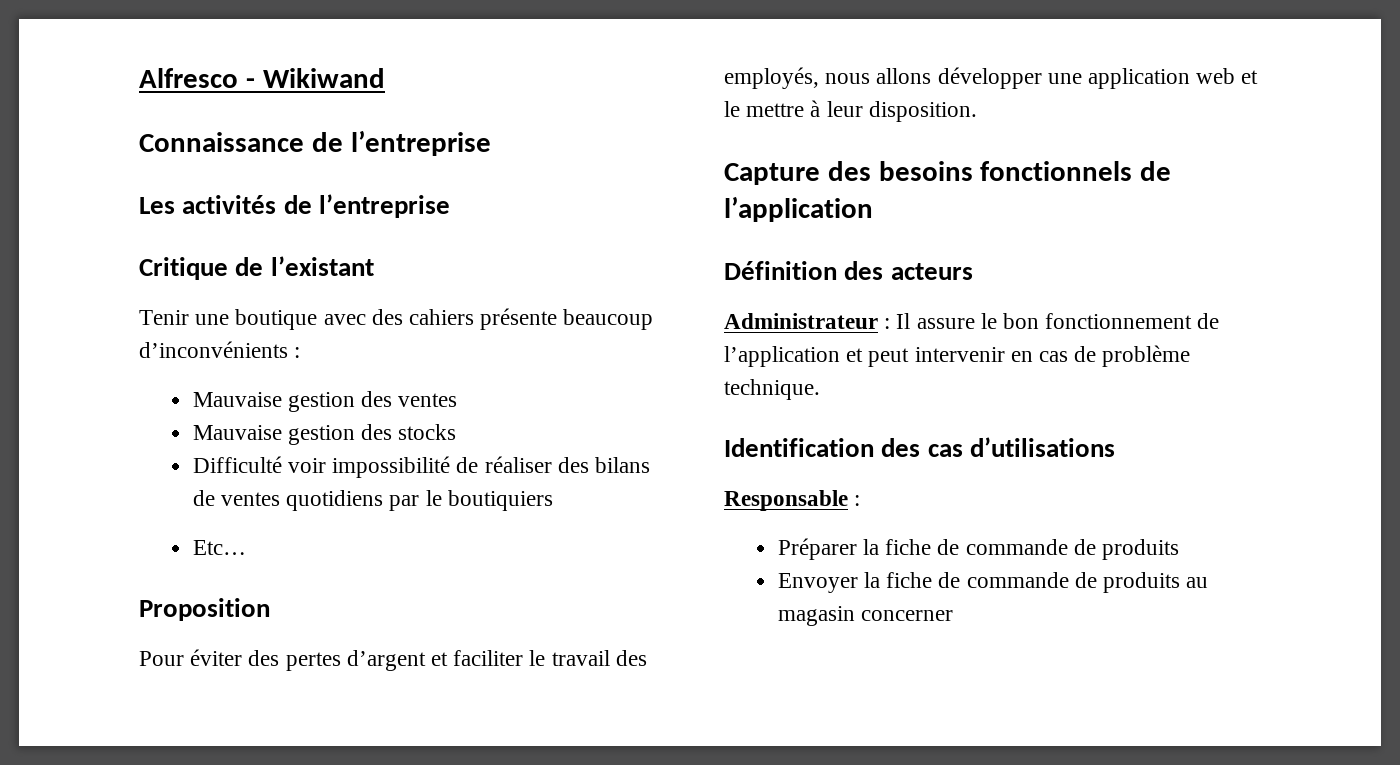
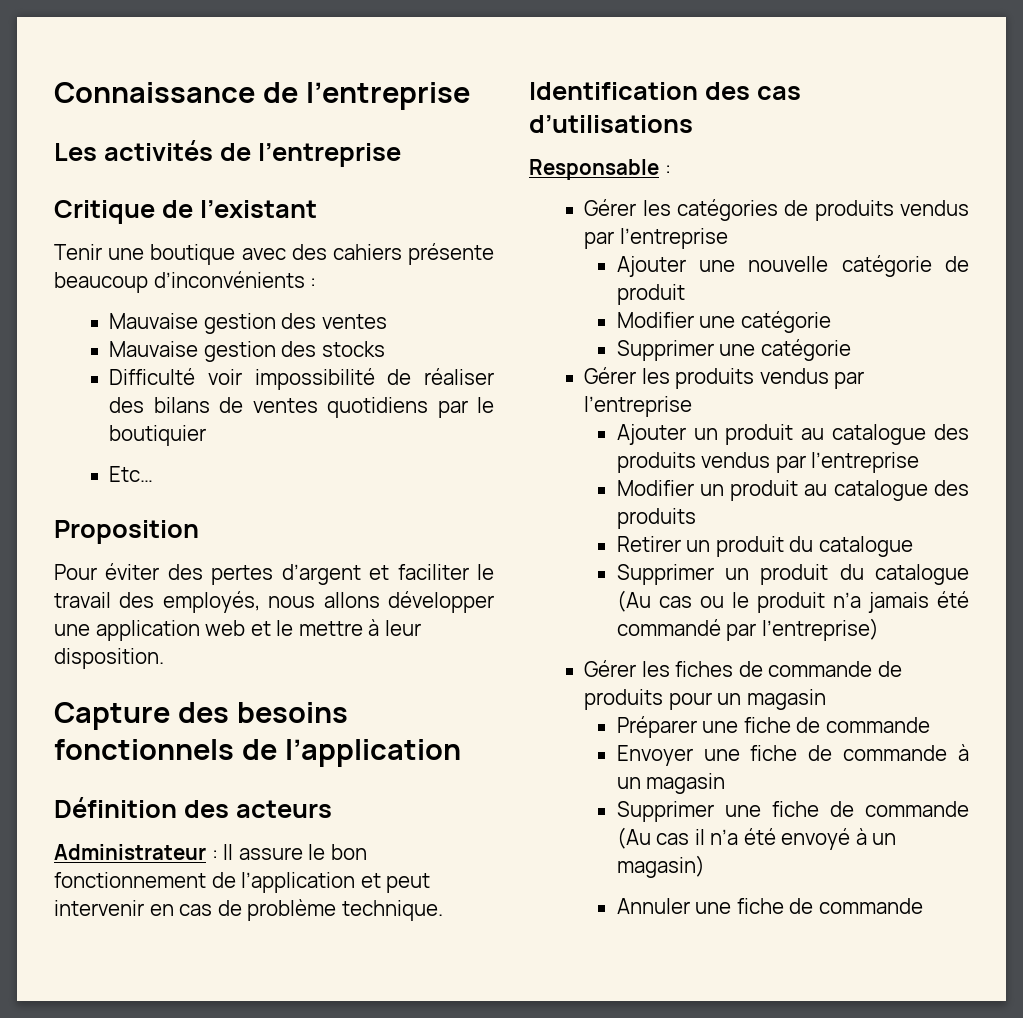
[139,68,385,88] Alfresco - Wikiwand // -> (54, 92) none
[447,490,553,511] boutiquiers -> [109,425,207,446] boutiquier
[777,538,1180,560] [777,572,1209,593] [777,606,953,626] Préparer la fiche de commande de produits // Envoyer la fiche de commande de produits au magasin concerner -> [584,199,969,221] [584,228,728,249] [616,255,969,277] [616,284,685,305] [616,311,831,333] [616,339,851,361] [584,367,865,389] [584,396,693,417] [616,424,969,445] [616,452,920,473] [616,480,969,501] [616,508,696,529] [616,536,913,557] [616,564,969,585] [616,590,969,613] [616,618,879,641] [584,660,902,677] [584,689,826,710] [616,716,930,738] [616,744,969,766] [616,773,726,794] [616,801,969,822] [616,827,897,850] [616,855,705,878] [616,898,923,914] Gérer les catégories de produits vendus par l’entreprise // Ajouter une nouvelle catégorie de produit // Modifier une catégorie // Supprimer une catégorie // Gérer les produits vendus par l’entreprise // Ajouter un produit au catalogue des produits vendus par l’entreprise // Modifier un produit au catalogue des produits // Retirer un produit du catalogue // Supprimer un produit du catalogue (Au cas ou le produit n’a jamais été commandé par l’entreprise) // Gérer les fiches de commande de produits pour un magasin // Préparer une fiche de commande // Envoyer une fiche de commande à un magasin // Supprimer une fiche de commande (Au cas il n’a été envoyé à un magasin) // Annuler une fiche de commande

